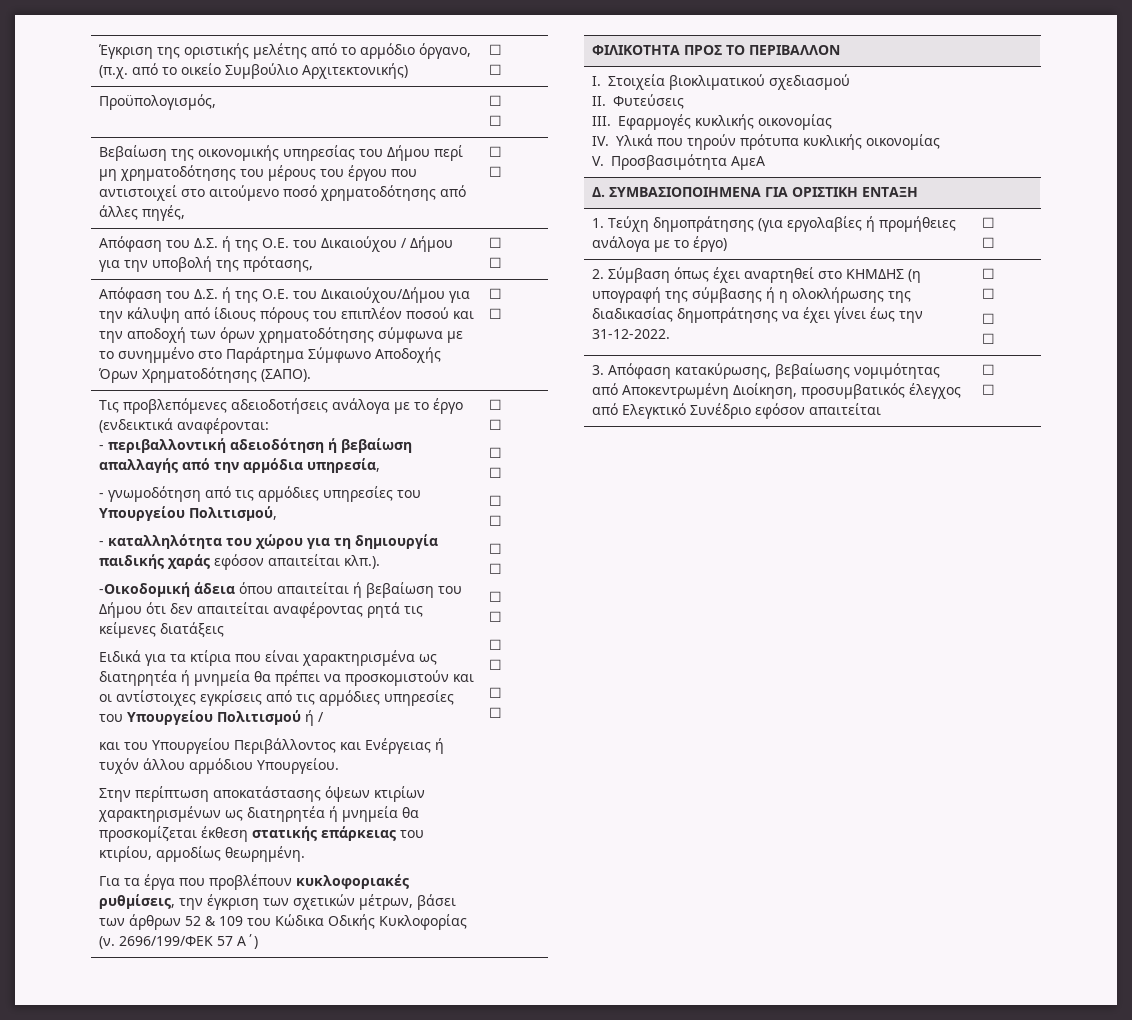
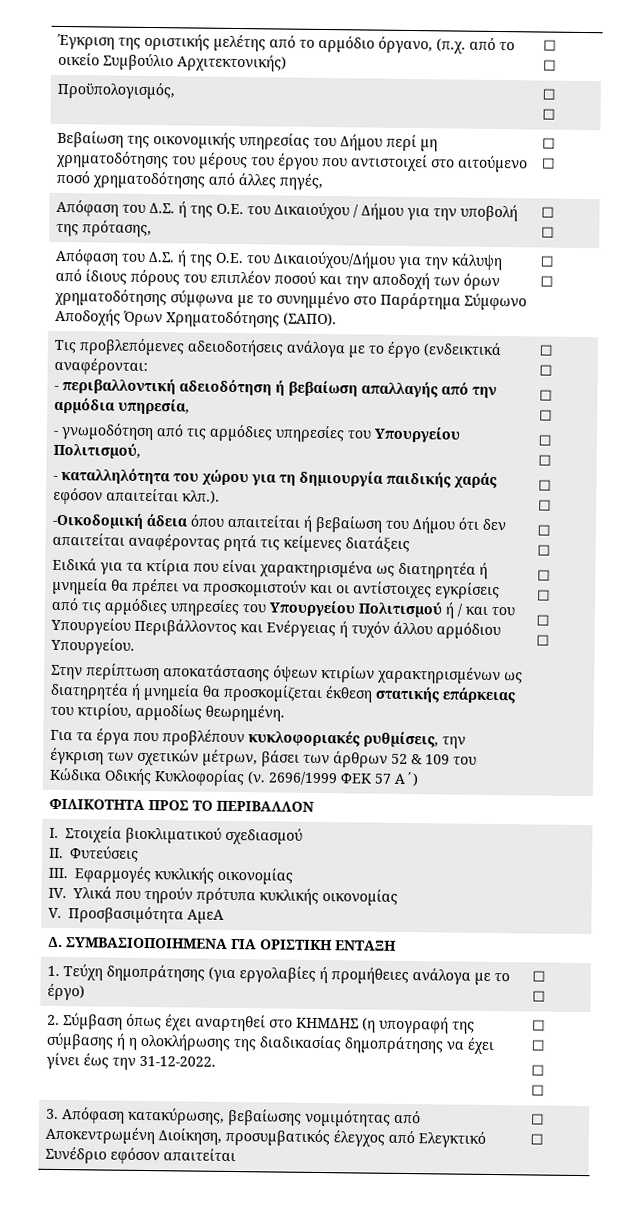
(324, 717) // -> (465, 610) none
[118,936,213,946] 2696/199/ΦΕΚ -> [268,771,373,786] 2696/1999 ΦΕΚ

